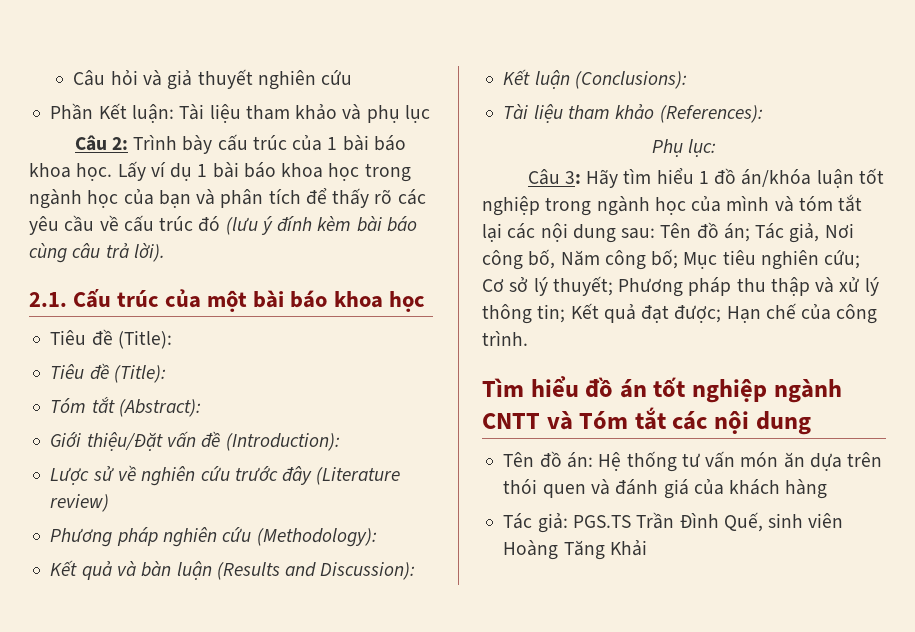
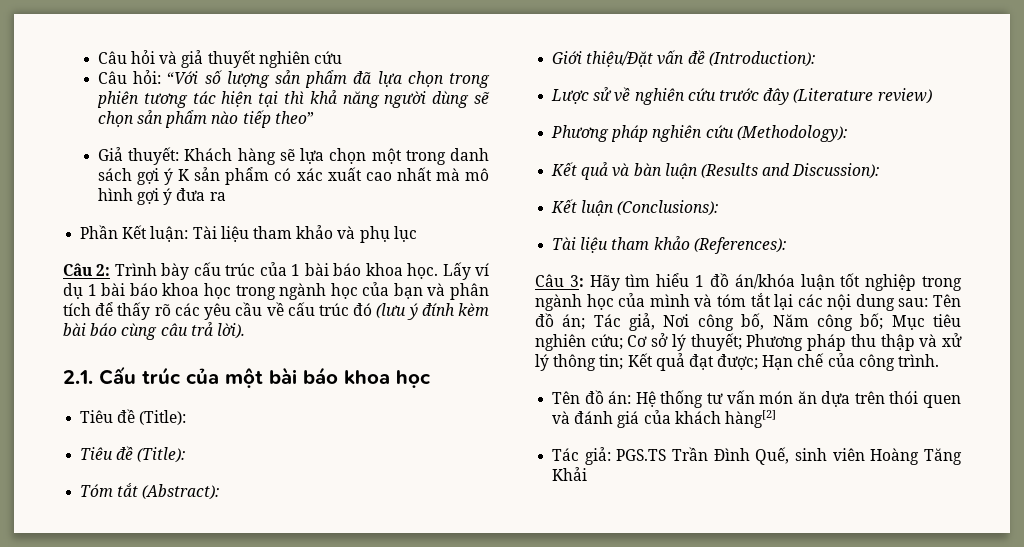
(353, 77) none -> [97,70,490,88] [96,90,490,108] [97,110,314,128] [97,147,489,165] [97,167,489,185] [97,188,226,205] // Câu hỏi: “Với số lượng sản phẩm đã lựa chọn trong phiên tương tác hiện tại thì khả năng người dùng sẽ chọn sản phẩm nào tiếp theo” // Giả thuyết: Khách hàng sẽ lựa chọn một trong danh sách gợi ý K sản phẩm có xác xuất cao nhất mà mô hình gợi ý đưa ra
[651,139,717,157] // Phụ lục: -> (786, 245) none
[482,376,842,403] [482,407,811,435] // Tìm hiểu đồ án tốt nghiệp ngành CNTT và Tóm tắt các nội dung -> (940, 360) none
[785,479,828,499] hàng -> [724,410,776,428] hàng[2]

